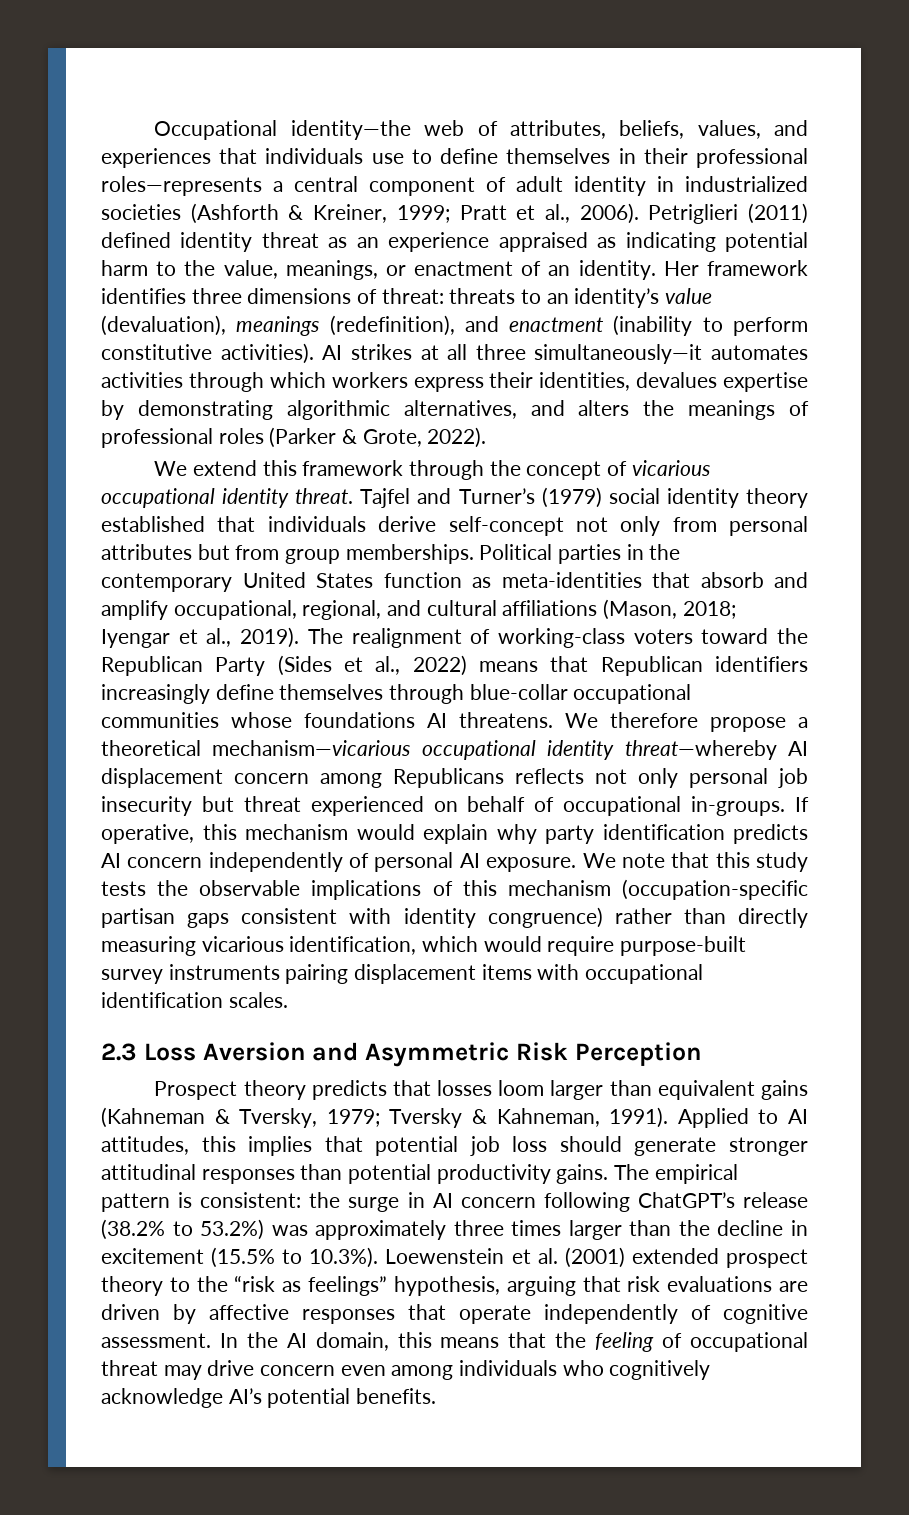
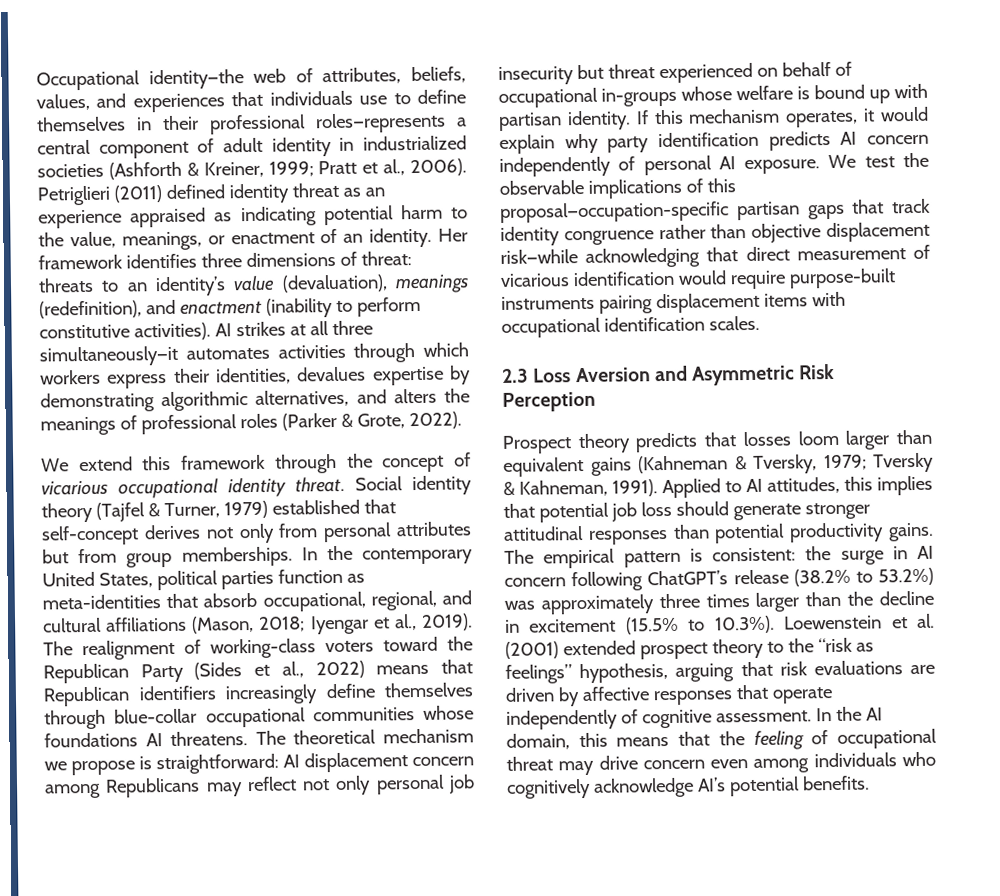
[360,487,808,508] [101,516,564,536] Tajfel and Turner’s (1979) social identity theory established that individuals derive self-concept -> [355,475,472,496] [41,499,396,523] [41,524,201,546] Social identity theory (Tajfel & Turner, 1979) established that self-concept derives
[479,544,681,564] [101,572,373,592] Political parties in the contemporary United States -> [301,545,473,565] [42,570,274,591] In the contemporary United States, political parties
[774,572,808,588] [101,600,168,620] and amplify -> (258, 600) none
[565,712,808,732] [101,740,777,760] We therefore propose a theoretical mechanism—vicarious occupational identity threat—whereby -> [255,728,474,745] [44,753,279,776] The theoretical mechanism we propose is straightforward:
[515,768,584,784] reflects -> [206,776,297,797] may reflect
[691,796,810,816] [101,824,348,844] in-groups. If operative, this mechanism -> [601,83,928,107] [498,108,876,131] in-groups whose welfare is bound up with partisan identity. If this mechanism operates, it
[621,852,809,872] [101,881,146,896] note that this study tests -> [864,156,895,168] test
[507,879,808,900] [101,907,808,928] [101,936,479,956] mechanism (occupation-specific partisan gaps consistent with identity congruence) rather than directly measuring vicarious identification, which -> [500,198,931,223] [500,221,930,246] [500,244,930,268] [500,270,675,287] proposal—occupation-specific partisan gaps that track identity congruence rather than objective displacement risk—while acknowledging that direct measurement of vicarious identification
[101,969,163,984] survey -> (896, 278) none

